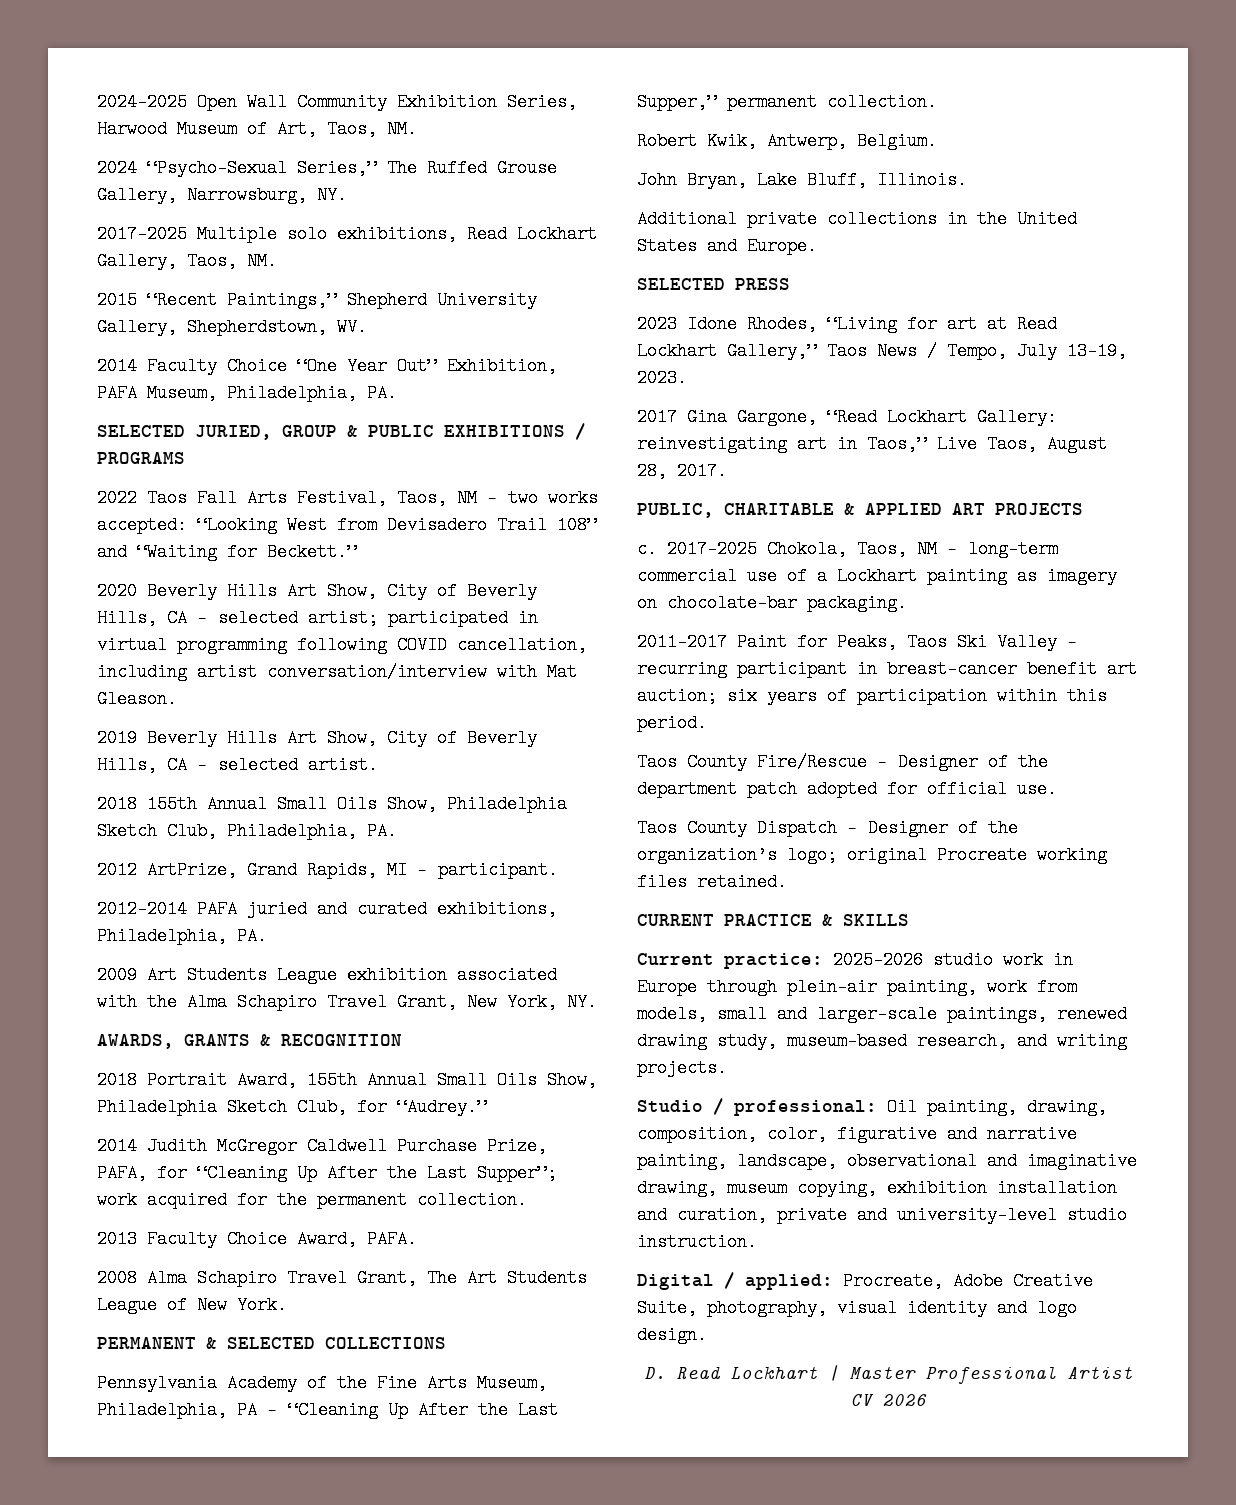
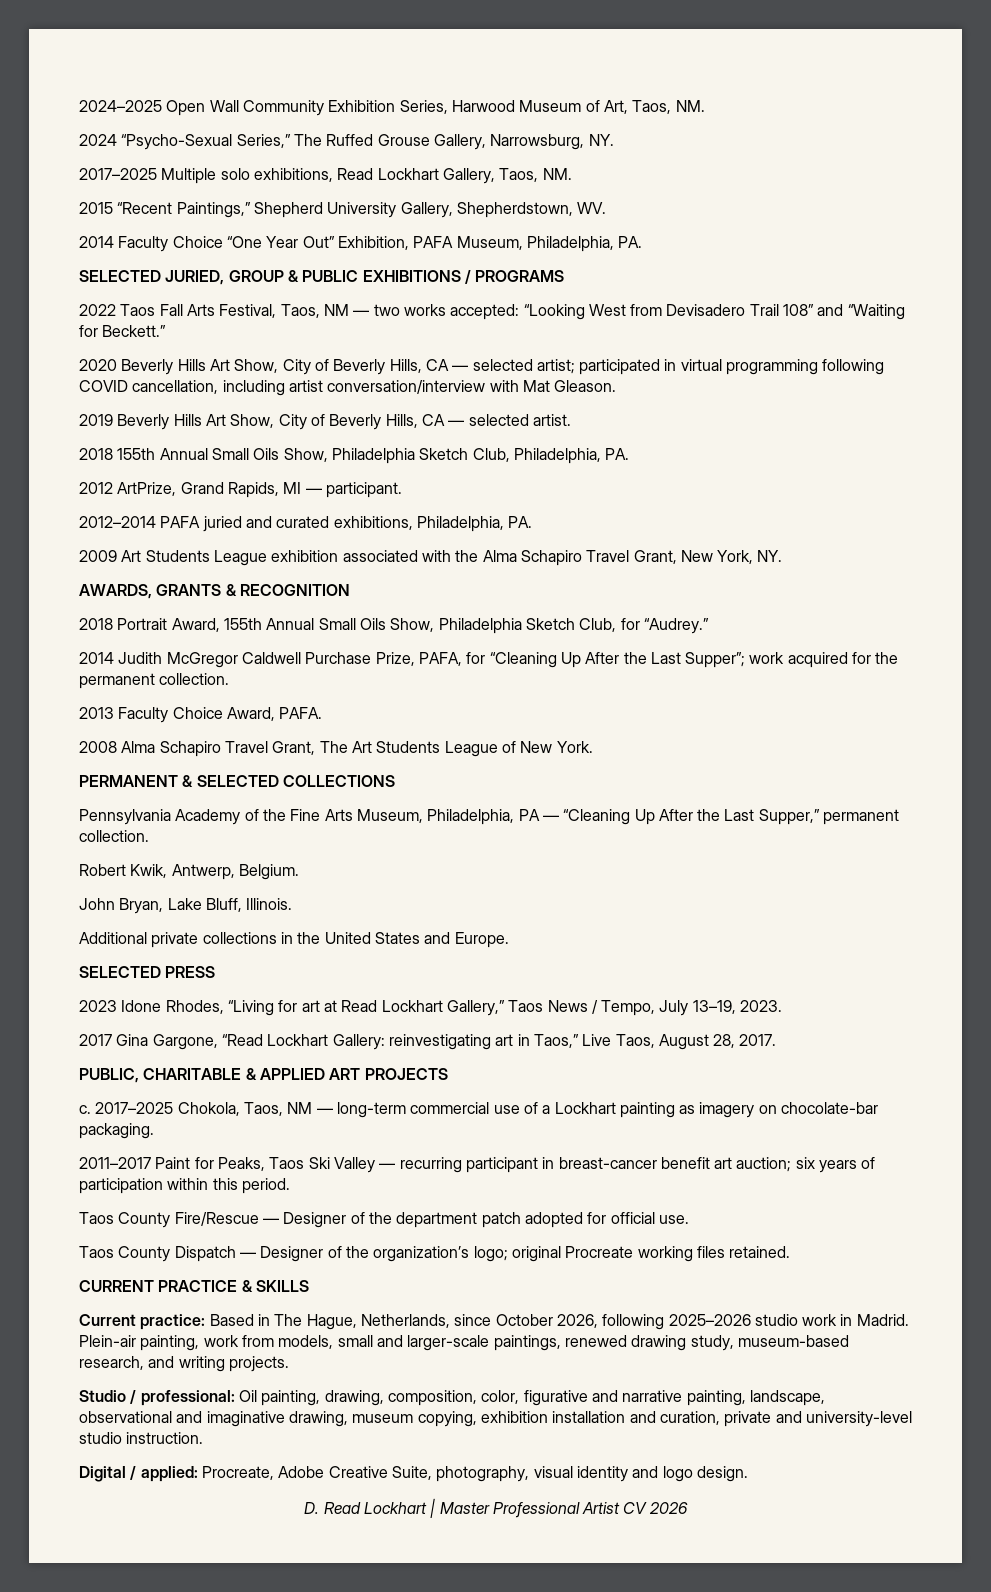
(823, 961) none -> [209,1314,665,1330] Based in The Hague, Netherlands, since October 2026, following
[637,978,877,996] Europe through plein-air -> [856,1314,909,1326] [79,1335,136,1347] Madrid. Plein-air

